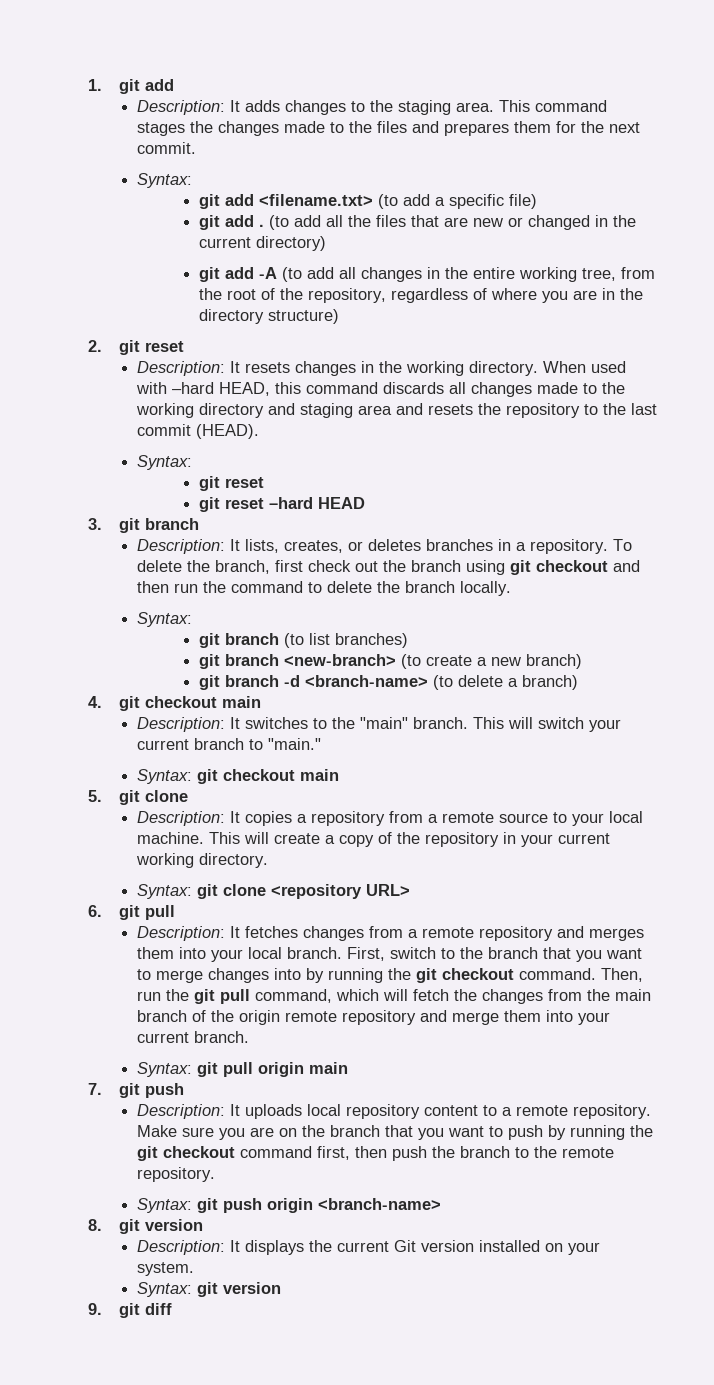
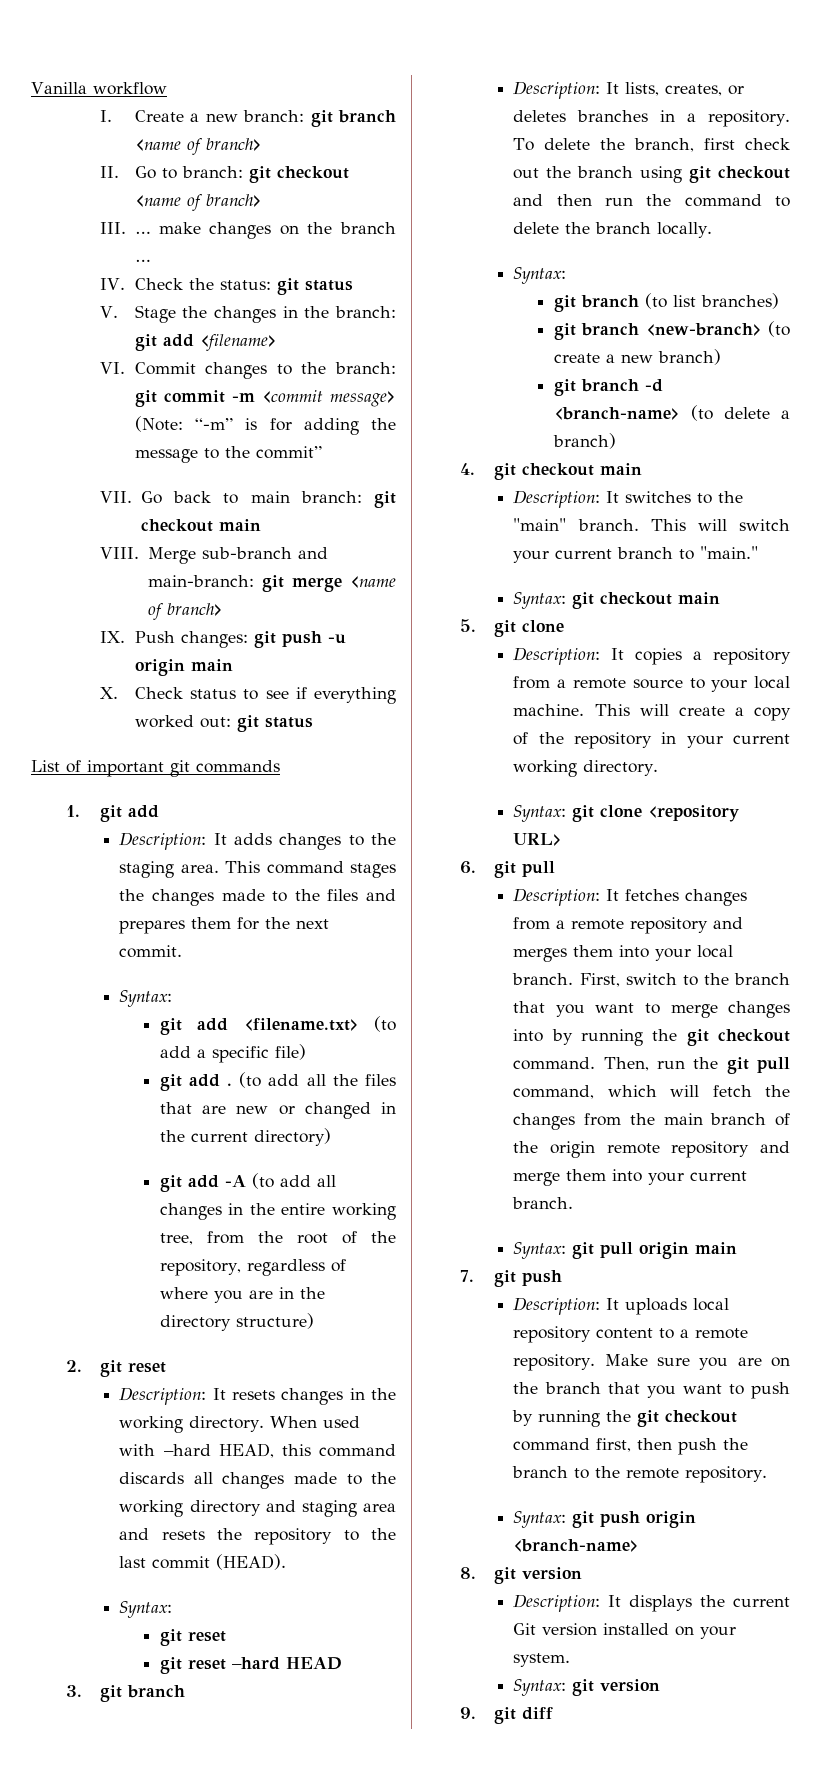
(88, 85) none -> [31,82,167,95] [100,110,396,127] [134,138,262,155] [100,166,349,183] [134,194,262,211] [100,222,397,239] [134,259,150,262] [100,278,353,295] [100,305,397,323] [134,334,277,351] [100,362,396,379] [134,390,396,407] [134,416,396,435] [134,446,322,463] [100,491,396,508] [140,519,261,532] [100,547,328,564] [147,575,396,592] [147,603,223,620] [100,631,346,648] [134,659,233,676] [100,687,396,704] [134,715,313,732] [31,760,280,777] Vanilla workflow // I. Create a new branch: git branch <name of branch> // II. Go to branch: git checkout <name of branch> // III. … make changes on the branch … // IV. Check the status: git status // V. Stage the changes in the branch: git add <filename> // VI. Commit changes to the branch: git commit -m <commit message> (Note: “-m” is for adding the message to the commit” // VII. Go back to main branch: git checkout main // VIII. Merge sub-branch and main-branch: git merge <name of branch> // IX. Push changes: git push -u origin main // X. Check status to see if everything worked out: git status // List of important git commands //

